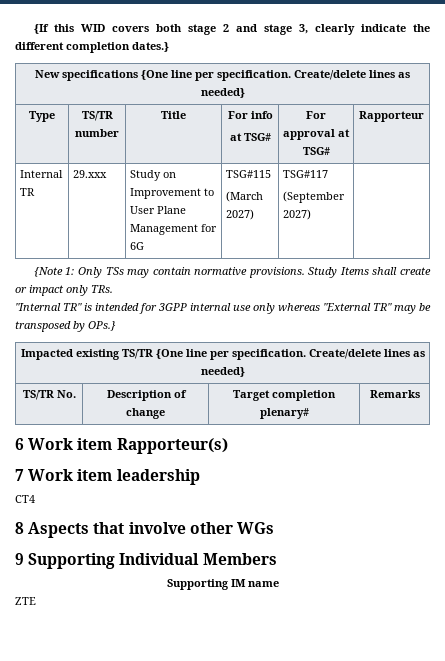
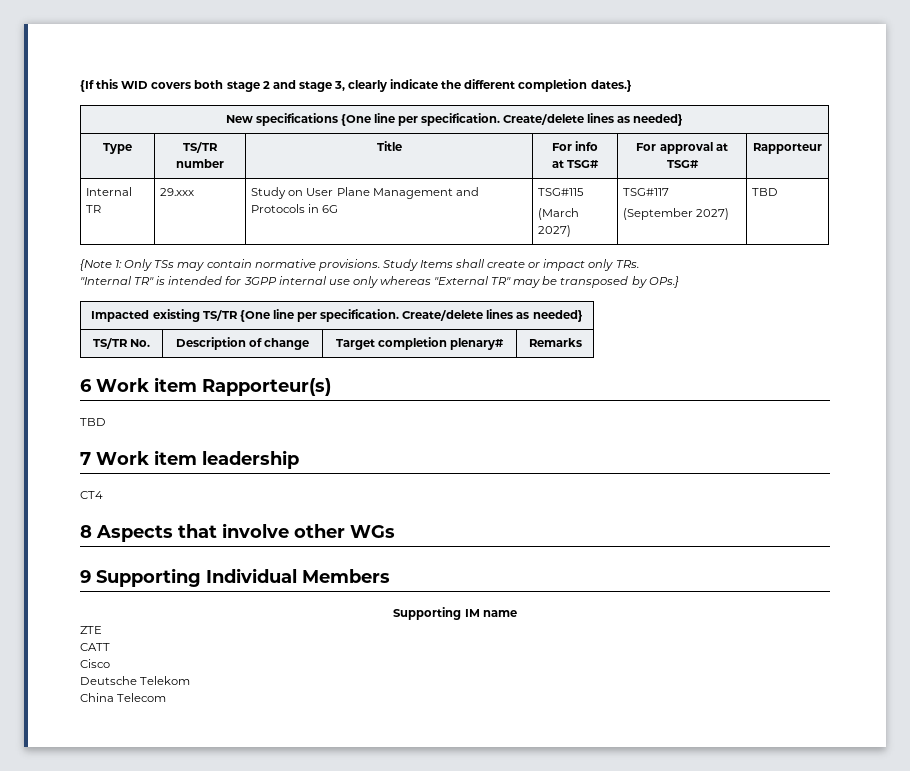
[129,188,214,199] Improvement to -> (304, 193) none
[200,224,217,232] for -> [455,187,479,196] [251,204,320,213] and Protocols in
(311, 214) none -> [752,188,779,196] TBD
(228, 446) none -> [80,418,106,426] // TBD
(36, 601) none -> [80,643,110,651] [80,659,110,668] [80,676,191,685] [80,693,167,702] // CATT // Cisco // Deutsche Telekom // China Telecom

